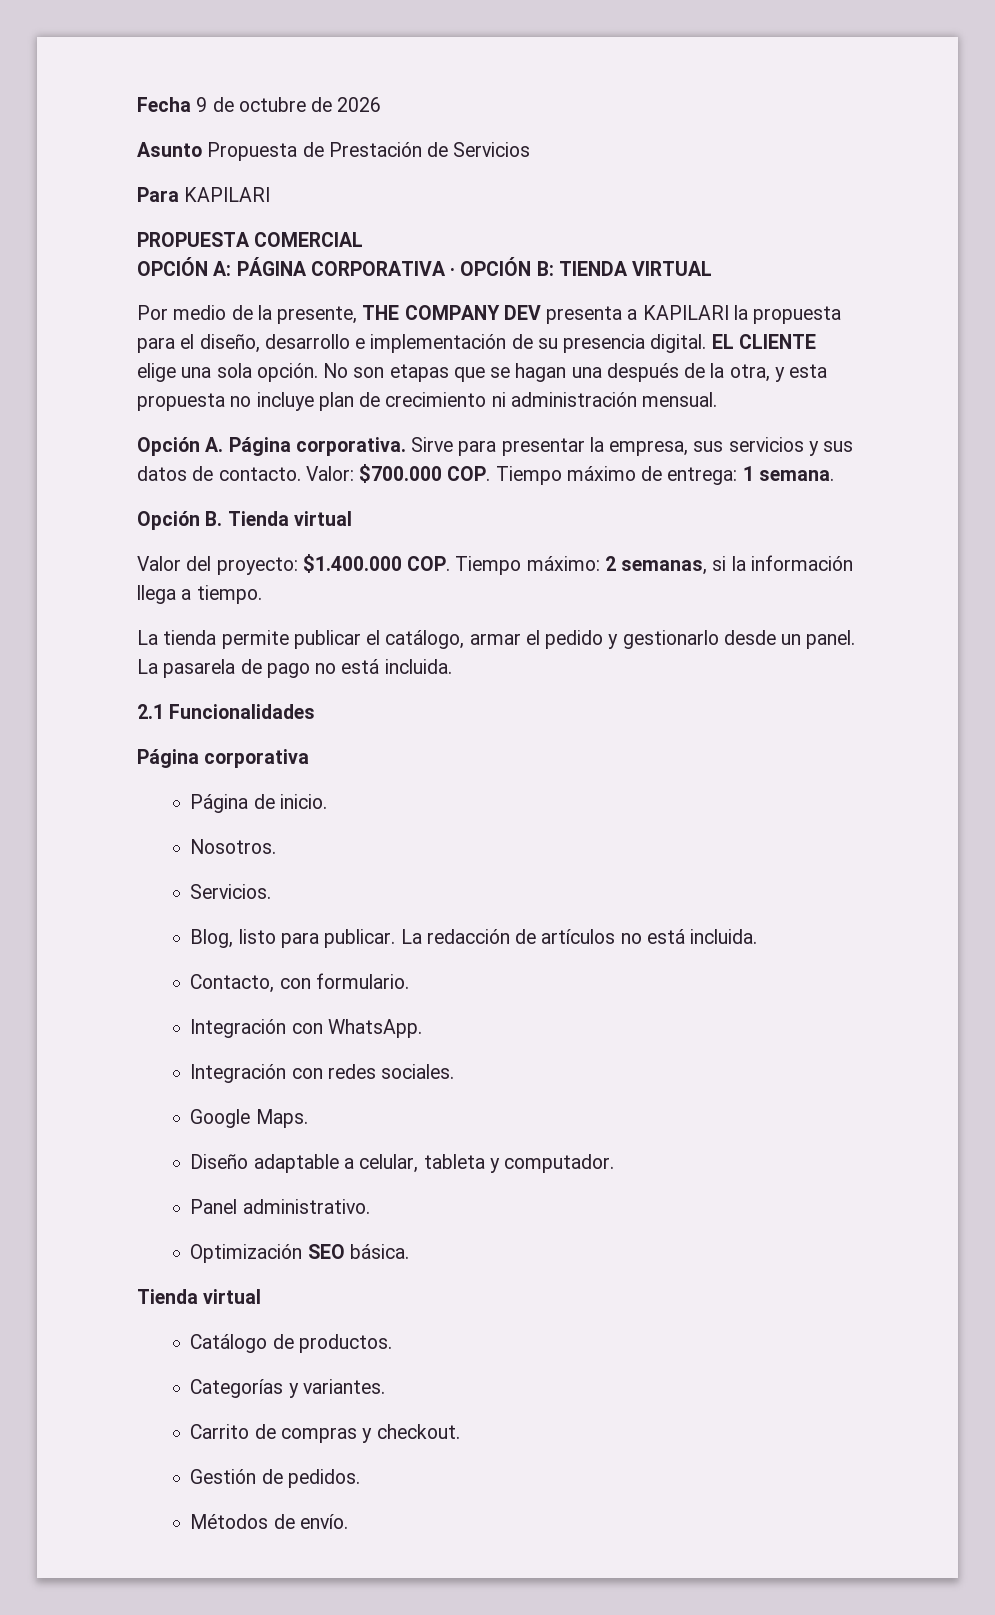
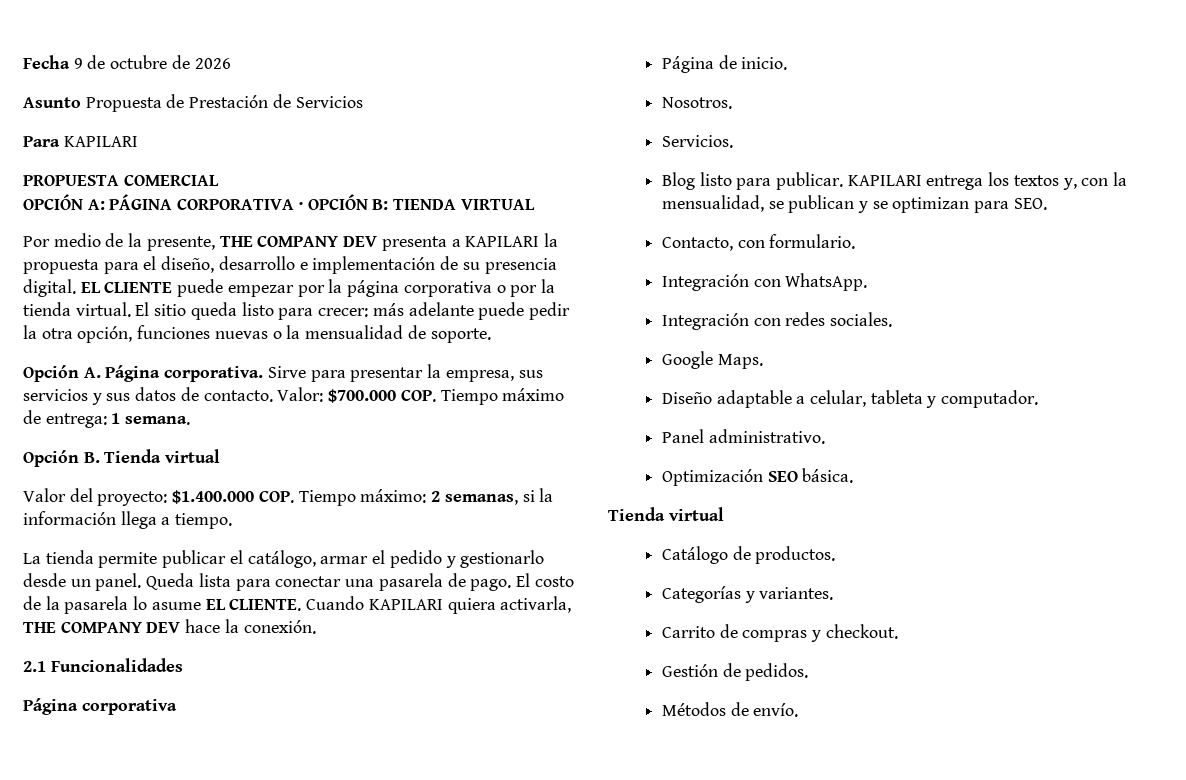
[137,363,828,382] [137,392,718,411] elige una sola opción. No son etapas que se hagan una después de la otra, y esta propuesta no incluye plan de crecimiento ni administración mensual. -> [177,279,555,297] [23,302,570,320] [23,325,491,343] puede empezar por la página corporativa o por la tienda virtual. El sitio queda listo para crecer: más adelante puede pedir la otra opción, funciones nuevas o la mensualidad de soporte.
[137,659,452,678] La pasarela de pago no está incluida. -> [146,573,574,591] [23,596,572,614] [23,619,316,634] Queda lista para conectar una pasarela de pago. El costo de la pasarela lo asume EL CLIENTE. Cuando KAPILARI quiera activarla, THE COMPANY DEV hace la conexión.
[190,929,234,948] Blog, -> [661,172,695,190] Blog
[400,929,758,944] La redacción de artículos no está incluida. -> [847,172,1128,190] [661,195,1047,213] KAPILARI entrega los textos y, con la mensualidad, se publican y se optimizan para SEO.

